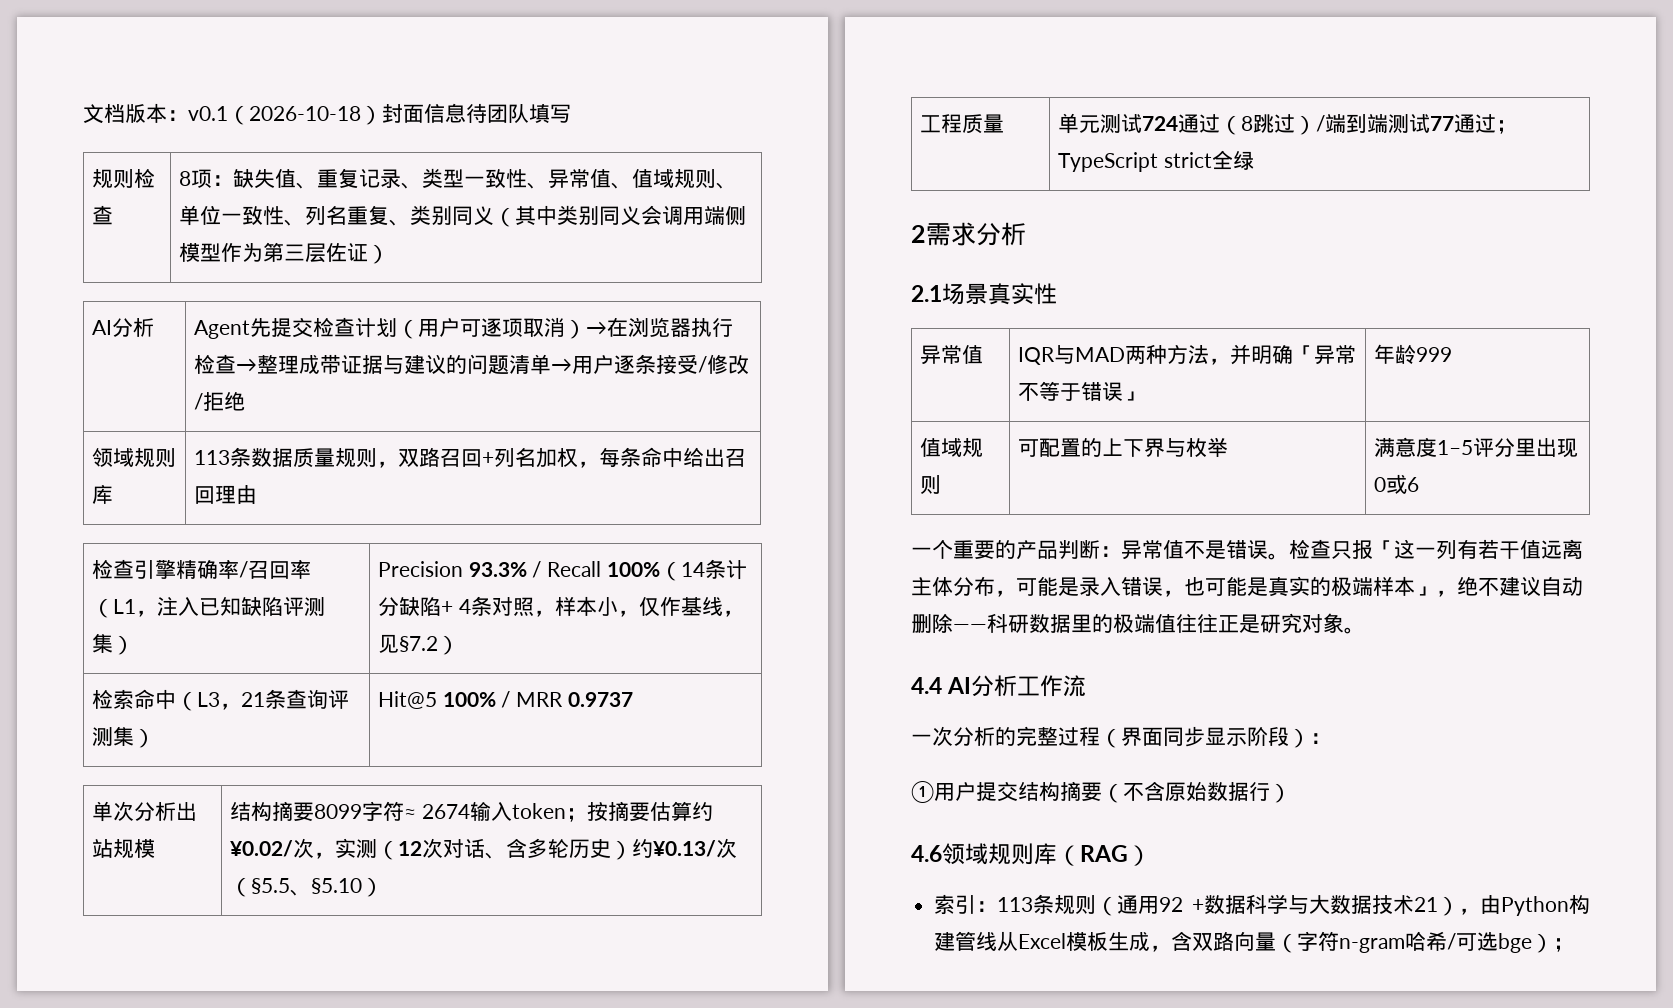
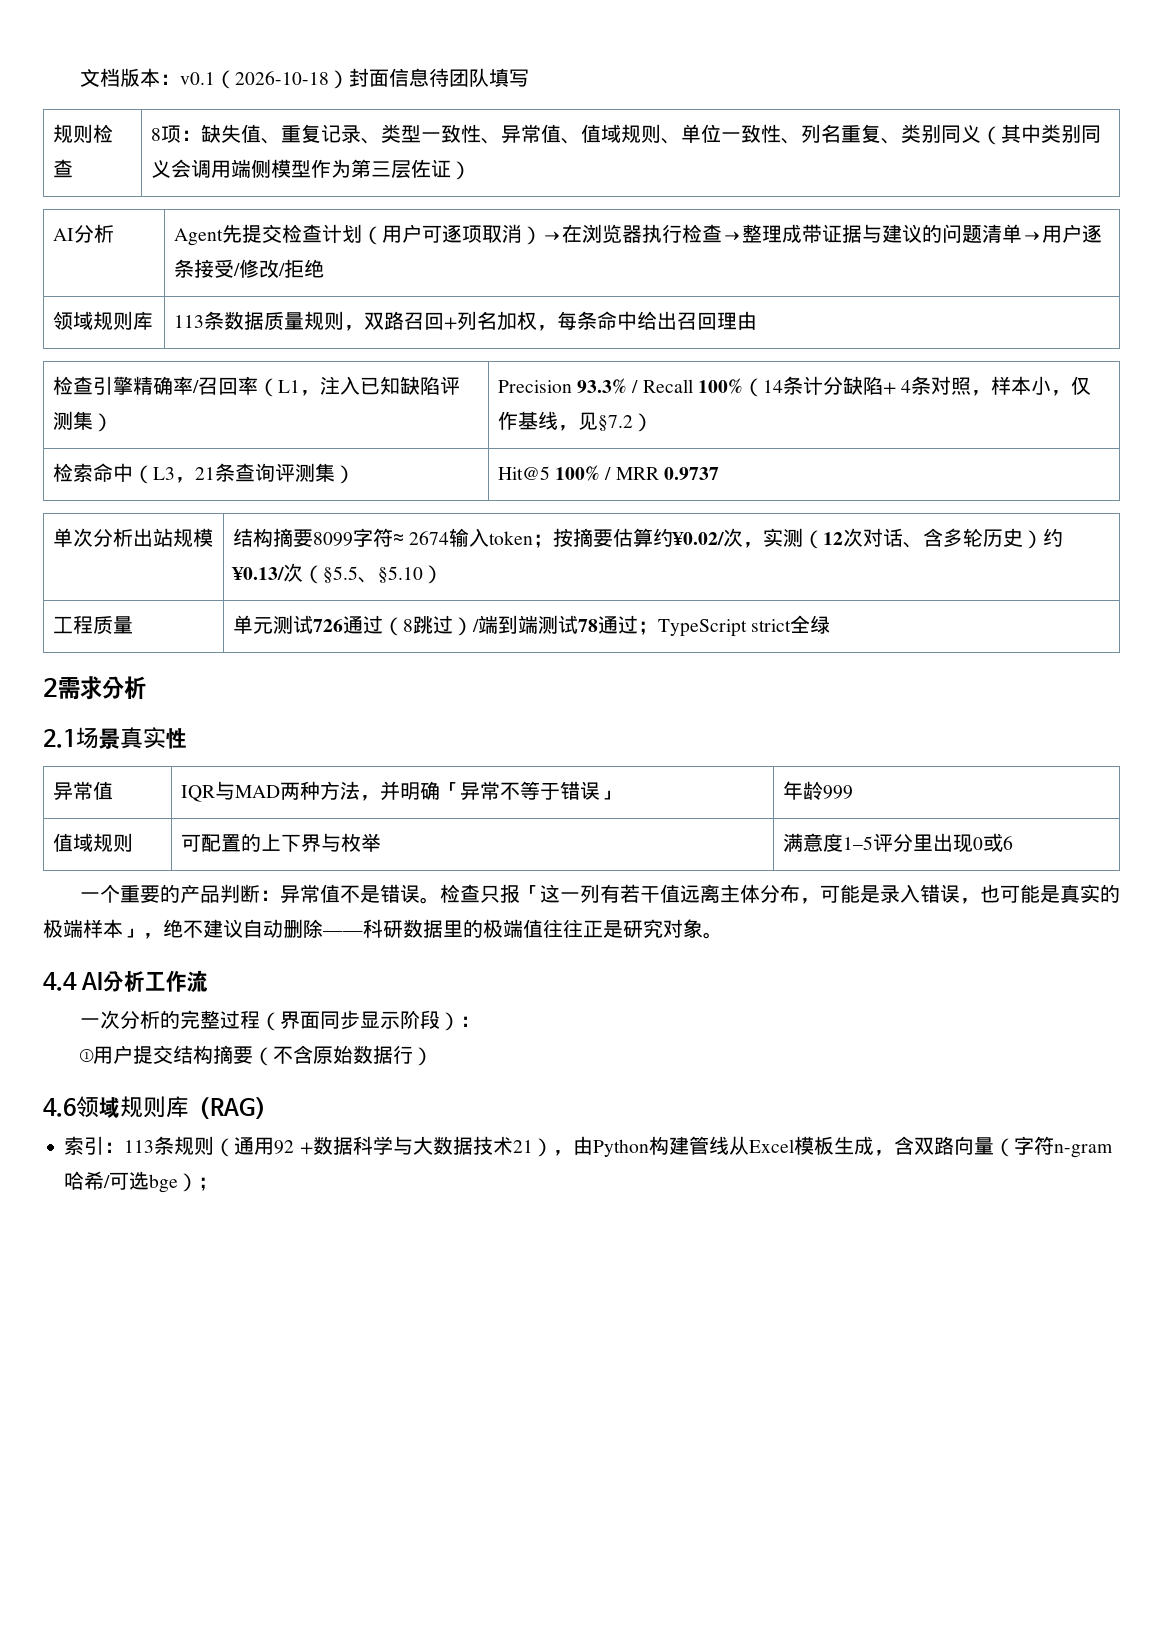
[1142,116,1179,131] 724 -> [312,619,343,632] 726
[1430,116,1455,131] 77 -> [577,619,598,632] 78

